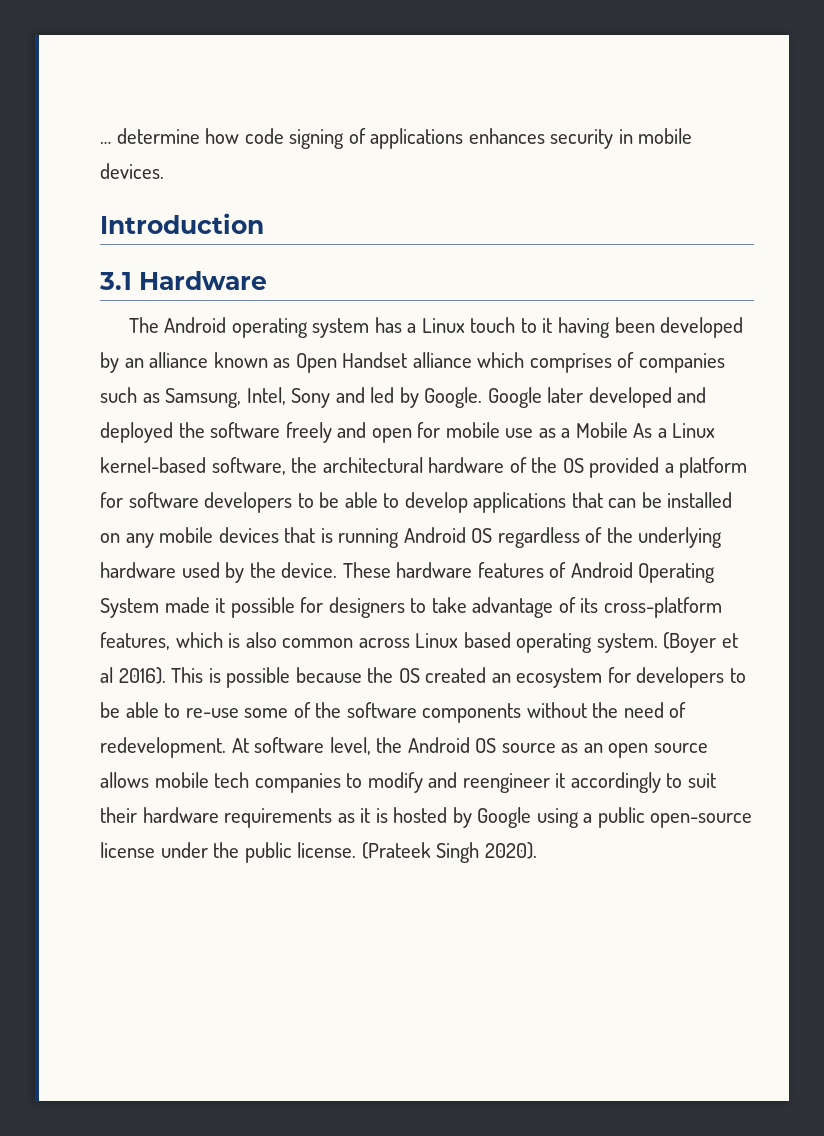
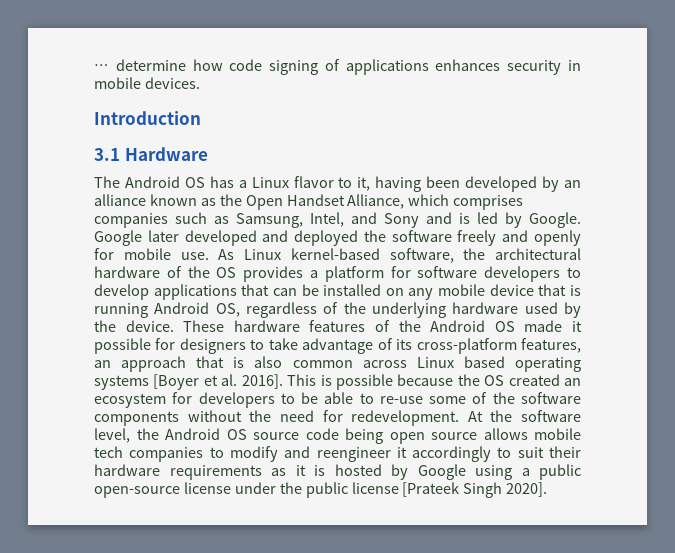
[231,318,370,338] operating system -> [184,177,205,188] OS
[470,317,553,333] touch to it -> [293,176,371,191] flavor to it,
(291, 363) none -> [219,194,242,206] the
[412,352,472,368] alliance -> [347,194,405,209] Alliance,
[617,352,635,368] of -> (524, 202) none
(286, 396) none -> [351,212,377,224] and
(365, 395) none -> [459,213,470,224] is
[371,428,412,443] open -> [534,230,581,246] openly
[505,422,667,438] use as a Mobile As a -> [180,249,235,260] use. As
[589,457,660,478] provided -> [243,266,304,282] provides
[319,492,400,508] be able to -> (581, 272) none
[218,527,279,543] devices -> [489,284,534,296] device
[471,528,493,543] OS -> [215,303,240,317] OS,
[570,562,716,583] [100,598,159,618] Android Operating System -> [398,320,515,332] the Android OS
[175,632,223,648] which -> [94,356,225,372] an approach that
[596,632,738,653] [100,667,166,684] system. (Boyer et al 2016). -> [94,374,283,390] systems [Boyer et al. 2016].
[669,702,687,718] of -> [322,410,343,422] for
(249, 745) none -> [490,410,513,422] the
[561,743,603,753] as an -> [305,428,383,444] code being
[297,842,537,863] license. (Prateek Singh 2020). -> [351,482,548,498] license [Prateek Singh 2020].

